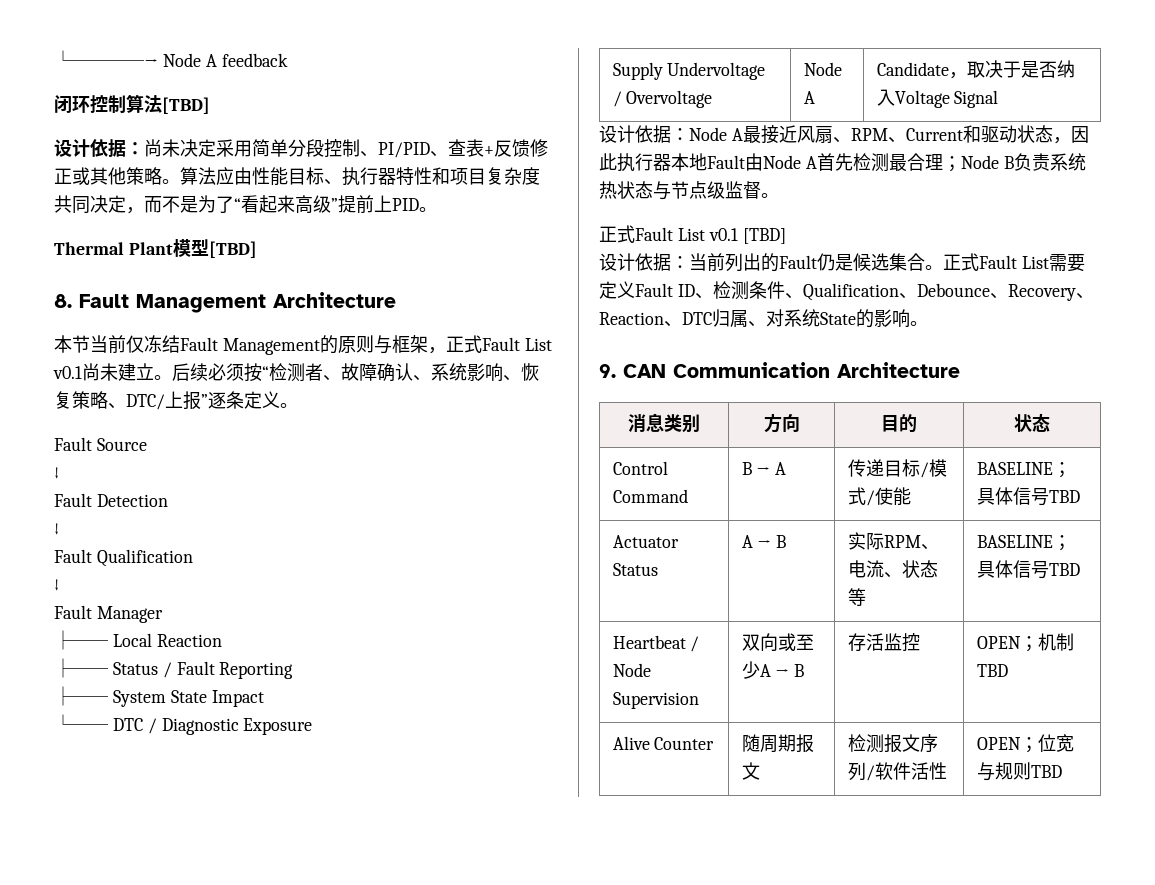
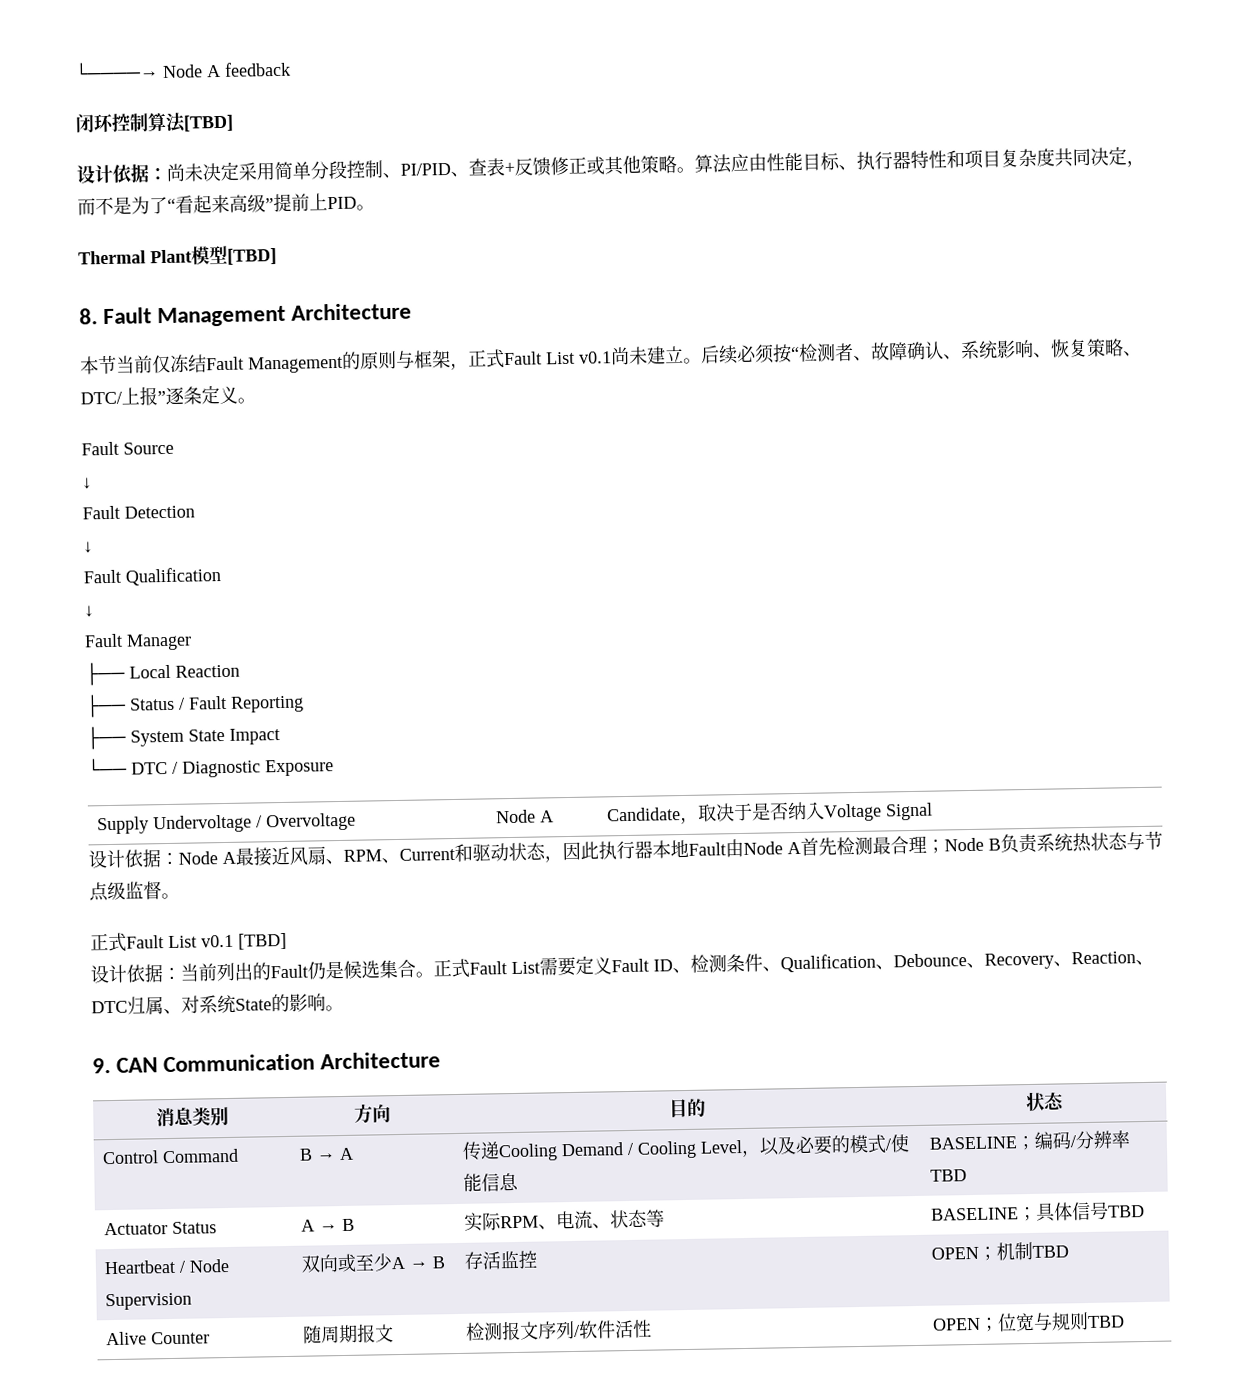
[883,459,929,478] 目标/ -> [498,1135,852,1162] Cooling Demand / Cooling Level，以及必要的
[976,462,1071,478] [976,487,1049,506] | BASELINE；具体信号 -> [481,1172,520,1192] [929,1130,1132,1151] 信息 | BASELINE；编码/分辨率

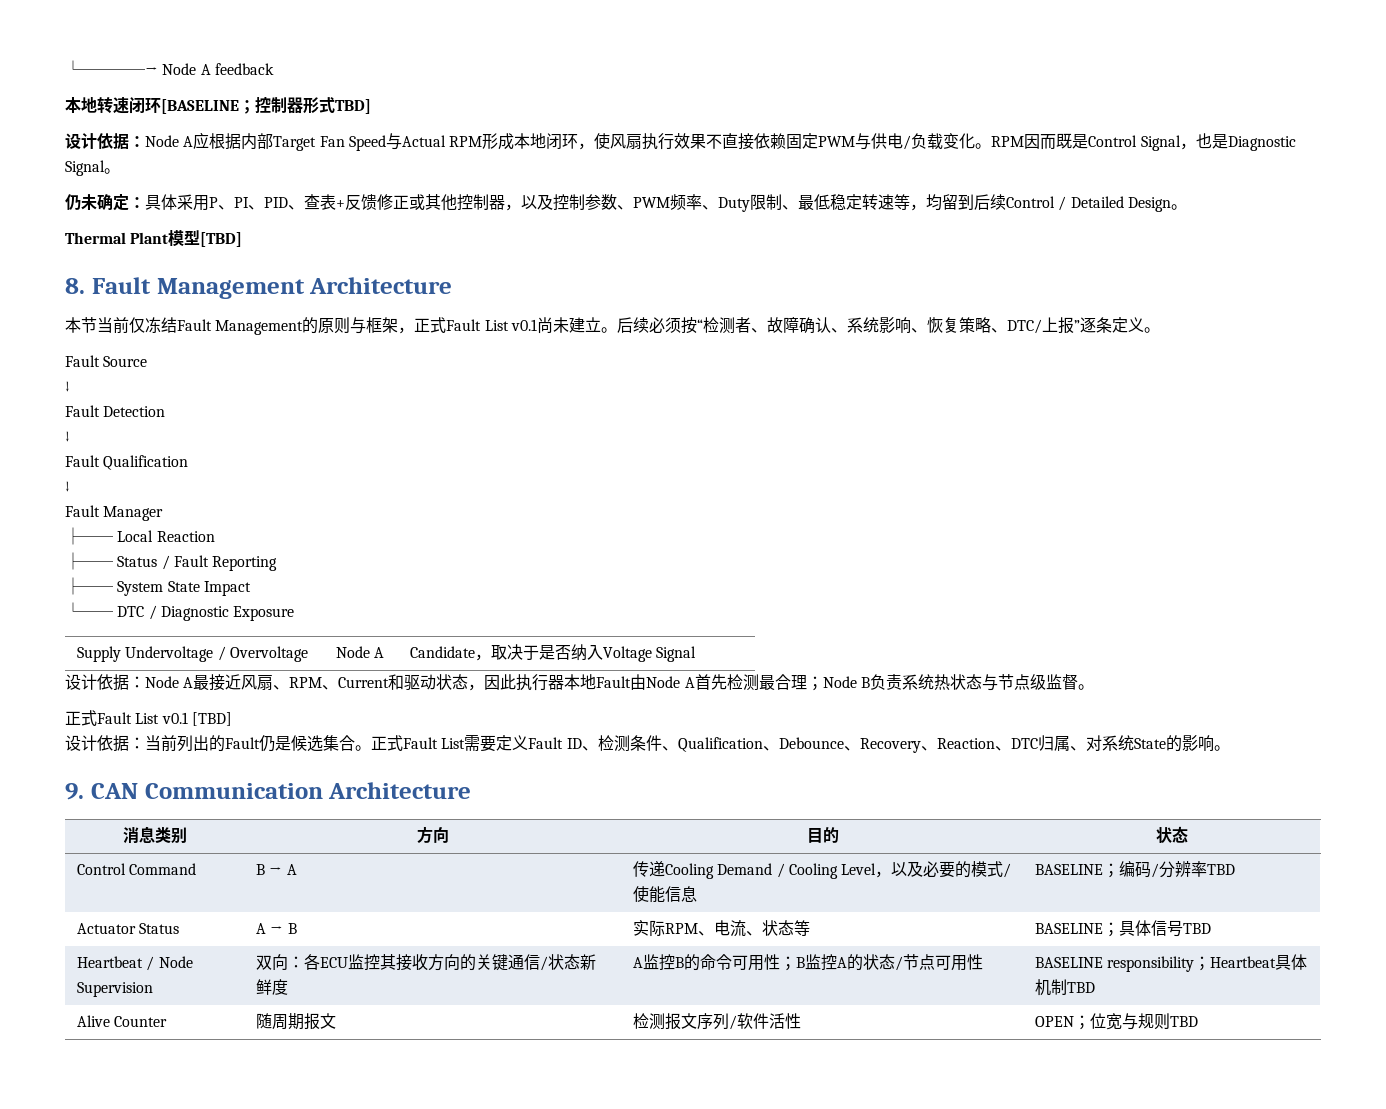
[75,112,234,133] [76,160,451,184] 闭环控制算法[TBD] // 设计依据：尚未决定采用简单分段控制、PI/PID -> [65,97,371,114] [65,132,1296,151] [65,160,120,176] [65,194,288,211] 本地转速闭环[BASELINE；控制器形式TBD] // 设计依据：Node A应根据内部Target Fan Speed与Actual RPM形成本地闭环，使风扇执行效果不直接依赖固定PWM与供电/负载变化。RPM因而既是Control Signal，也是Diagnostic Signal。 // 仍未确定：具体采用P、PI、PID
[640,146,1145,174] [77,193,357,216] 策略。算法应由性能目标、执行器特性和项目复杂度共同决定，而不是为了“看起来高级”提前上PID -> [457,194,1171,212] 控制器，以及控制参数、PWM频率、Duty限制、最低稳定转速等，均留到后续Control / Detailed Design
[337,1253,446,1273] [464,1250,539,1270] [931,1246,998,1261] 或至少A → B | 存活监控 | OPEN； -> [287,954,596,971] [255,979,288,995] [632,954,983,971] [1034,954,1308,972] ：各ECU监控其接收方向的关键通信/状态新鲜度 | A监控B的命令可用性；B监控A的状态/节点可用性 | BASELINE responsibility；Heartbeat具体

